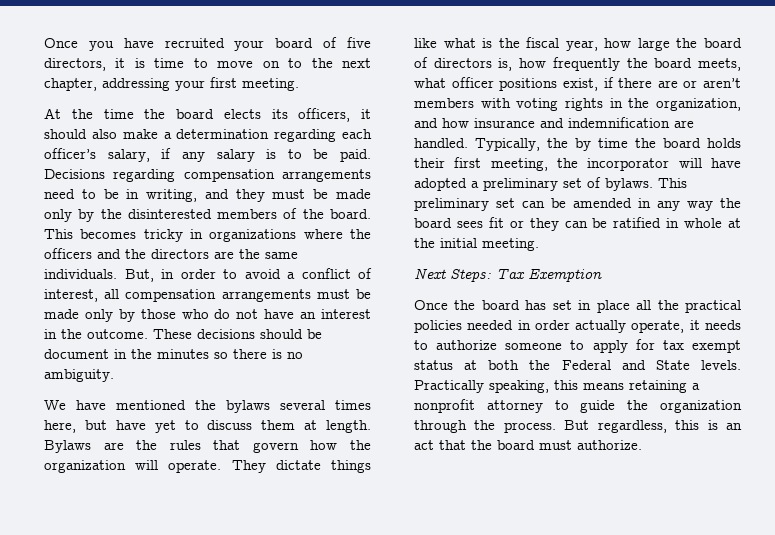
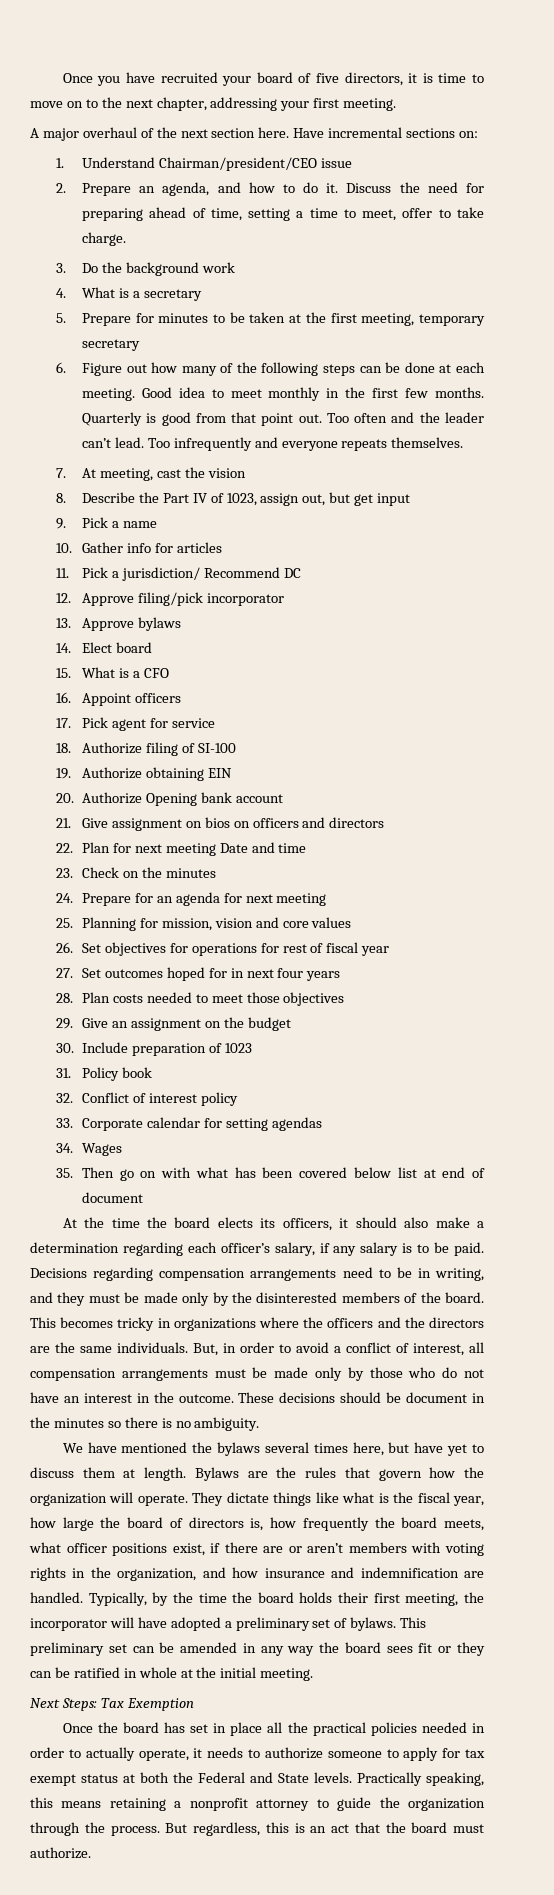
(299, 84) none -> [30,127,479,141] [55,157,352,171] [55,182,484,196] [81,207,485,221] [81,232,126,246] [55,262,235,276] [55,287,202,301] [55,312,485,326] [81,339,140,351] [55,362,485,376] [81,387,484,401] [81,412,485,426] [81,437,464,451] [55,467,246,481] [55,492,411,506] [55,517,157,529] [55,542,222,553] [55,567,301,581] [55,592,284,606] [55,617,181,631] [55,642,152,653] [55,667,169,678] [55,692,181,706] [55,717,215,731] [55,742,236,756] [55,767,232,781] [55,792,283,806] [55,817,385,831] [55,842,307,856] [55,867,216,878] [55,892,327,906] [55,917,352,931] [55,942,390,956] [55,967,341,981] [55,992,345,1006] [55,1017,291,1031] [55,1042,252,1056] [55,1067,152,1081] [55,1092,238,1106] [55,1117,322,1131] [55,1143,122,1156] [55,1167,486,1181] [81,1192,143,1203] // A major overhaul of the next section here. Have incremental sections on: // 1. Understand Chairman/president/CEO issue // 2. Prepare an agenda, and how to do it. Discuss the need for preparing ahead of time, setting a time to meet, offer to take charge. // 3. Do the background work // 4. What is a secretary // 5. Prepare for minutes to be taken at the first meeting, temporary secretary // 6. Figure out how many of the following steps can be done at each meeting. Good idea to meet monthly in the first few months. Quarterly is good from that point out. Too often and the leader can’t lead. Too infrequently and everyone repeats themselves. // 7. At meeting, cast the vision // 8. Describe the Part IV of 1023, assign out, but get input // 9. Pick a name // 10. Gather info for articles // 11. Pick a jurisdiction/ Recommend DC // 12. Approve filing/pick incorporator // 13. Approve bylaws // 14. Elect board // 15. What is a CFO // 16. Appoint officers // 17. Pick agent for service // 18. Authorize filing of SI-100 // 19. Authorize obtaining EIN // 20. Authorize Opening bank account // 21. Give assignment on bios on officers and directors // 22. Plan for next meeting Date and time // 23. Check on the minutes // 24. Prepare for an agenda for next meeting // 25. Planning for mission, vision and core values // 26. Set objectives for operations for rest of fiscal year // 27. Set outcomes hoped for in next four years // 28. Plan costs needed to meet those objectives // 29. Give an assignment on the budget // 30. Include preparation of 1023 // 31. Policy book // 32. Conflict of interest policy // 33. Corporate calendar for setting agendas // 34. Wages // 35. Then go on with what has been covered below list at end of document
[547,138,591,151] the by -> [152,1592,193,1606] by the
(570, 325) none -> [68,1749,81,1758] to

